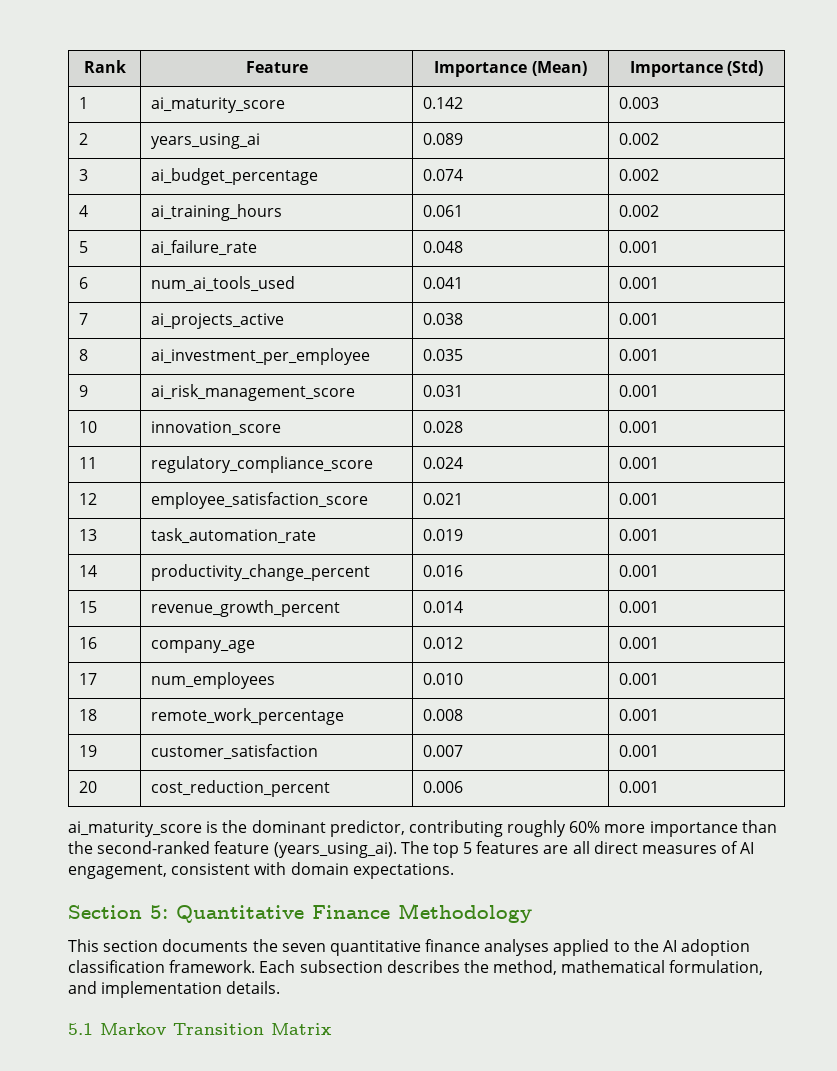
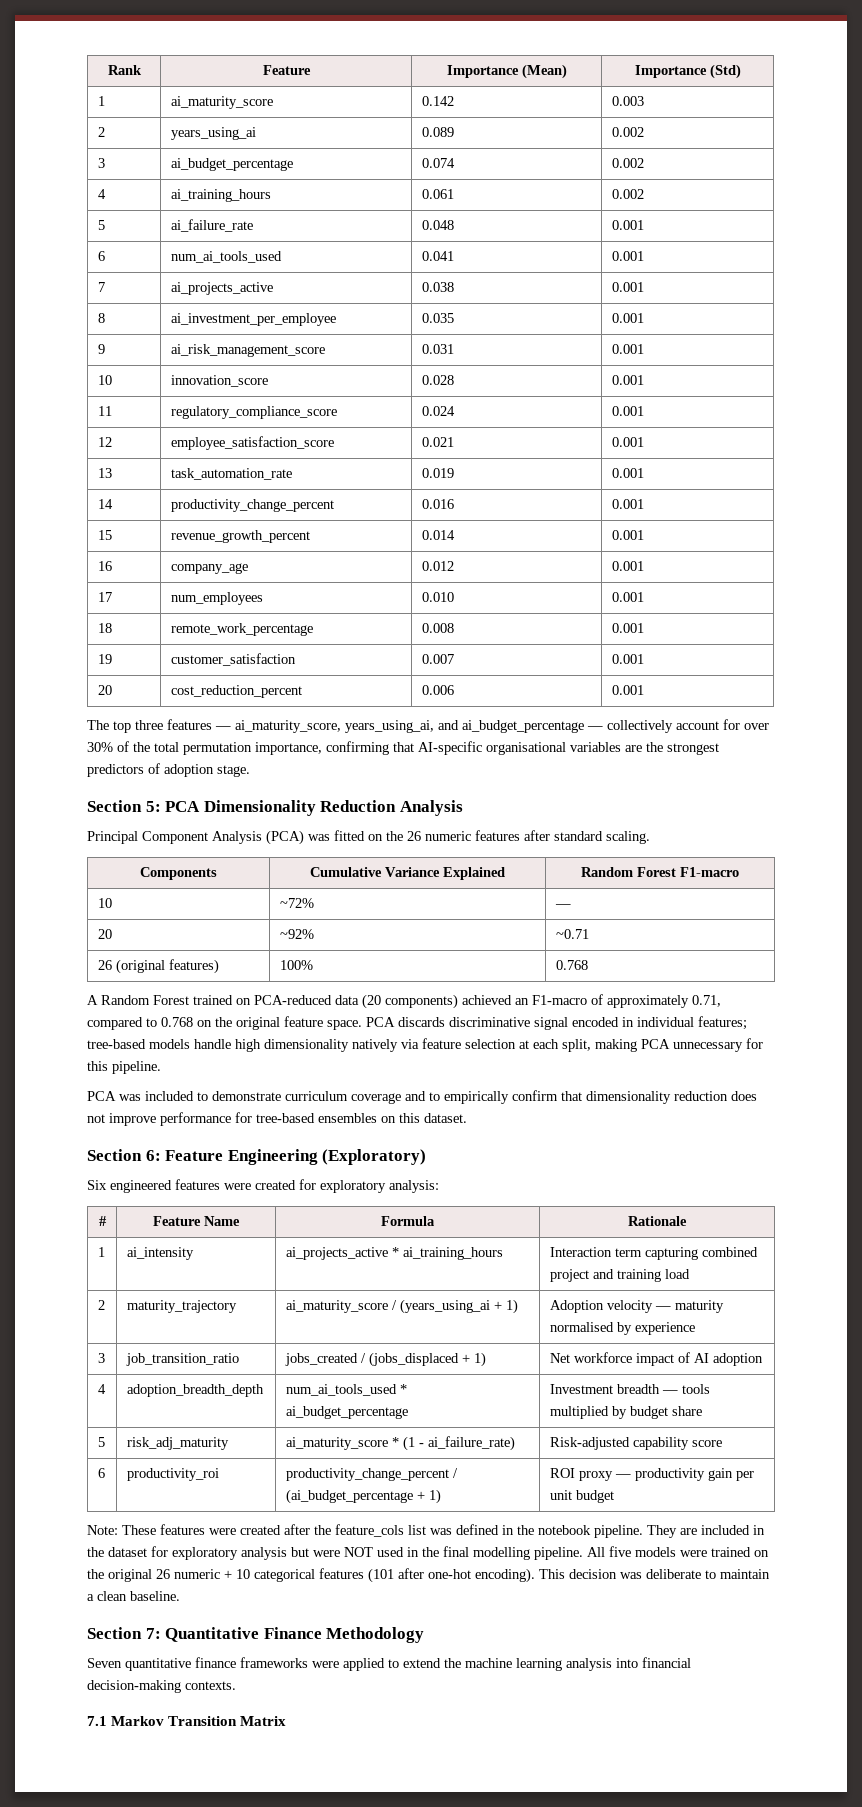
[68,820,777,837] [68,841,755,858] [68,862,454,879] [68,903,532,923] [68,939,751,956] [68,960,764,975] [68,981,281,998] [68,1023,93,1035] ai_maturity_score is the dominant predictor, contributing roughly 60% more importance than the second-ranked feature (years_using_ai). The top 5 features are all direct measures of AI engagement, consistent with domain expectations. // Section 5: Quantitative Finance Methodology // This section documents the seven quantitative finance analyses applied to the AI adoption classification framework. Each subsection describes the method, mathematical formulation, and implementation details. // 5.1 -> [87,719,769,733] [87,741,719,755] [87,763,250,777] [87,800,463,816] [87,830,650,845] [140,867,217,880] [310,867,505,880] [581,867,739,877] [97,898,112,908] [279,898,314,908] [554,904,571,908] [97,929,112,939] [279,929,314,939] [555,929,589,939] [97,959,219,974] [279,960,313,970] [555,960,588,970] [87,994,721,1009] [87,1016,747,1030] [87,1038,763,1052] [87,1061,161,1074] [87,1090,757,1104] [87,1112,467,1126] [87,1149,427,1165] [87,1179,439,1193] [98,1216,107,1226] [153,1216,240,1226] [381,1216,435,1226] [628,1216,687,1226] [97,1247,105,1257] [126,1247,194,1260] [285,1247,503,1260] [549,1247,758,1260] [549,1269,690,1282] [97,1300,105,1310] [126,1300,237,1313] [285,1299,518,1314] [549,1300,724,1313] [549,1322,695,1335] [97,1353,105,1363] [125,1353,239,1366] [284,1352,486,1367] [549,1352,763,1366] [97,1384,106,1394] [126,1384,264,1397] [285,1384,407,1396] [285,1406,408,1419] [549,1384,710,1394] [549,1406,702,1419] [97,1437,105,1447] [126,1437,229,1450] [285,1436,515,1451] [549,1437,722,1450] [97,1468,105,1478] [126,1468,219,1481] [285,1468,458,1481] [285,1489,441,1504] [549,1468,754,1481] [549,1490,614,1503] [87,1524,765,1538] [87,1546,769,1560] [87,1568,770,1583] [87,1591,180,1601] [87,1627,425,1643] [87,1657,691,1671] [87,1680,236,1693] [87,1716,107,1726] The top three features — ai_maturity_score, years_using_ai, and ai_budget_percentage — collectively account for over 30% of the total permutation importance, confirming that AI-specific organisational variables are the strongest predictors of adoption stage. // Section 5: PCA Dimensionality Reduction Analysis // Principal Component Analysis (PCA) was fitted on the 26 numeric features after standard scaling. // Components | Cumulative Variance Explained | Random Forest F1-macro // 10 | ~72% | — // 20 | ~92% | ~0.71 // 26 (original features) | 100% | 0.768 // A Random Forest trained on PCA-reduced data (20 components) achieved an F1-macro of approximately 0.71, compared to 0.768 on the original feature space. PCA discards discriminative signal encoded in individual features; tree-based models handle high dimensionality natively via feature selection at each split, making PCA unnecessary for this pipeline. // PCA was included to demonstrate curriculum coverage and to empirically confirm that dimensionality reduction does not improve performance for tree-based ensembles on this dataset. // Section 6: Feature Engineering (Exploratory) // Six engineered features were created for exploratory analysis: // # | Feature Name | Formula | Rationale // 1 | ai_intensity | ai_projects_active * ai_training_hours | Interaction term capturing combined project and training load // 2 | maturity_trajectory | ai_maturity_score / (years_using_ai + 1) | Adoption velocity — maturity normalised by experience // 3 | job_transition_ratio | jobs_created / (jobs_displaced + 1) | Net workforce impact of AI adoption // 4 | adoption_breadth_depth | num_ai_tools_used * ai_budget_percentage | Investment breadth — tools multiplied by budget share // 5 | risk_adj_maturity | ai_maturity_score * (1 - ai_failure_rate) | Risk-adjusted capability score // 6 | productivity_roi | productivity_change_percent / (ai_budget_percentage + 1) | ROI proxy — productivity gain per unit budget // Note: These features were created after the feature_cols list was defined in the notebook pipeline. They are included in the dataset for exploratory analysis but were NOT used in the final modelling pipeline. All five models were trained on the original 26 numeric + 10 categorical features (101 after one-hot encoding). This decision was deliberate to maintain a clean baseline. // Section 7: Quantitative Finance Methodology // Seven quantitative finance frameworks were applied to extend the machine learning analysis into financial decision-making contexts. // 7.1

